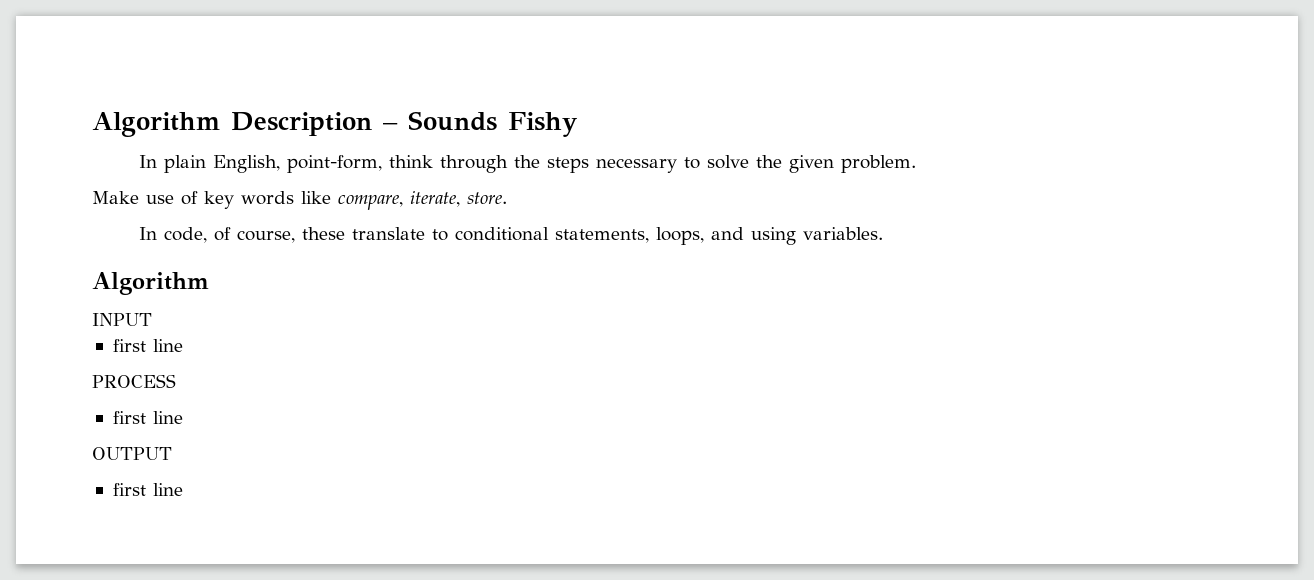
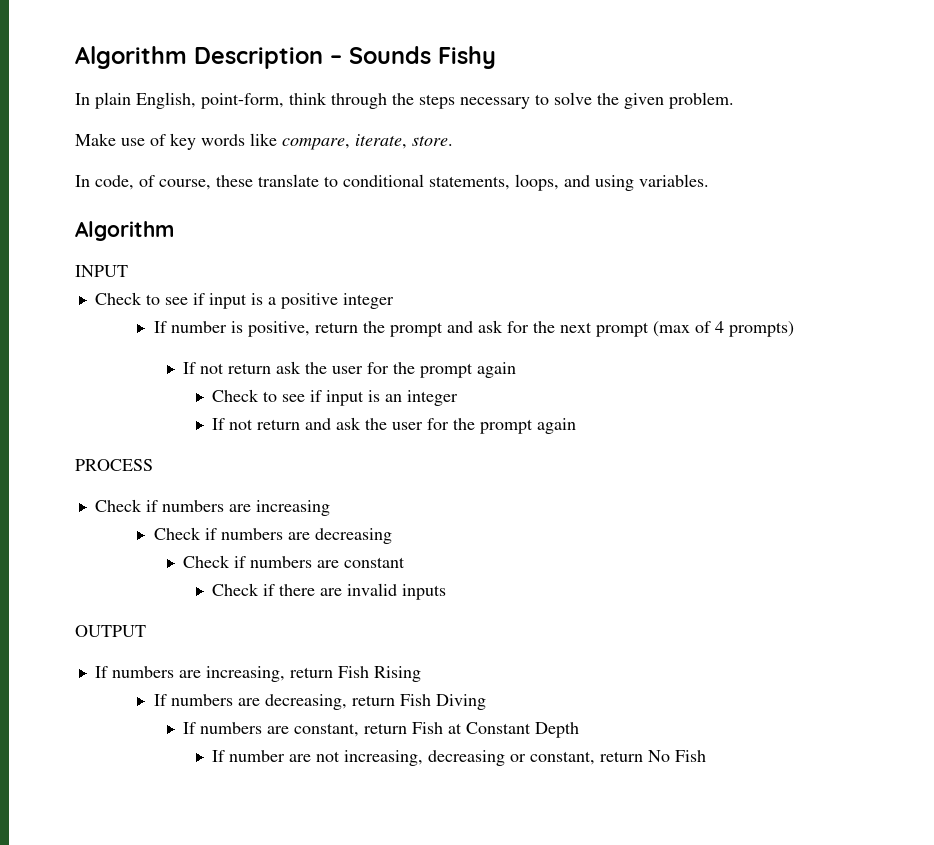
[112,339,183,352] [92,374,176,388] [112,411,183,424] [92,447,172,460] [112,483,183,496] first line // PROCESS // first line // OUTPUT // first line -> [94,292,394,309] [153,320,794,337] [182,361,516,378] [212,389,459,406] [212,417,577,434] [75,459,153,471] [94,499,330,516] [153,527,392,544] [182,555,405,568] [212,583,447,600] [75,625,146,637] [94,666,421,682] [153,694,486,710] [182,722,579,738] [212,750,707,766] Check to see if input is a positive integer // If number is positive, return the prompt and ask for the next prompt (max of 4 prompts) // If not return ask the user for the prompt again // Check to see if input is an integer // If not return and ask the user for the prompt again // PROCESS // Check if numbers are increasing // Check if numbers are decreasing // Check if numbers are constant // Check if there are invalid inputs // OUTPUT // If numbers are increasing, return Fish Rising // If numbers are decreasing, return Fish Diving // If numbers are constant, return Fish at Constant Depth // If number are not increasing, decreasing or constant, return No Fish

